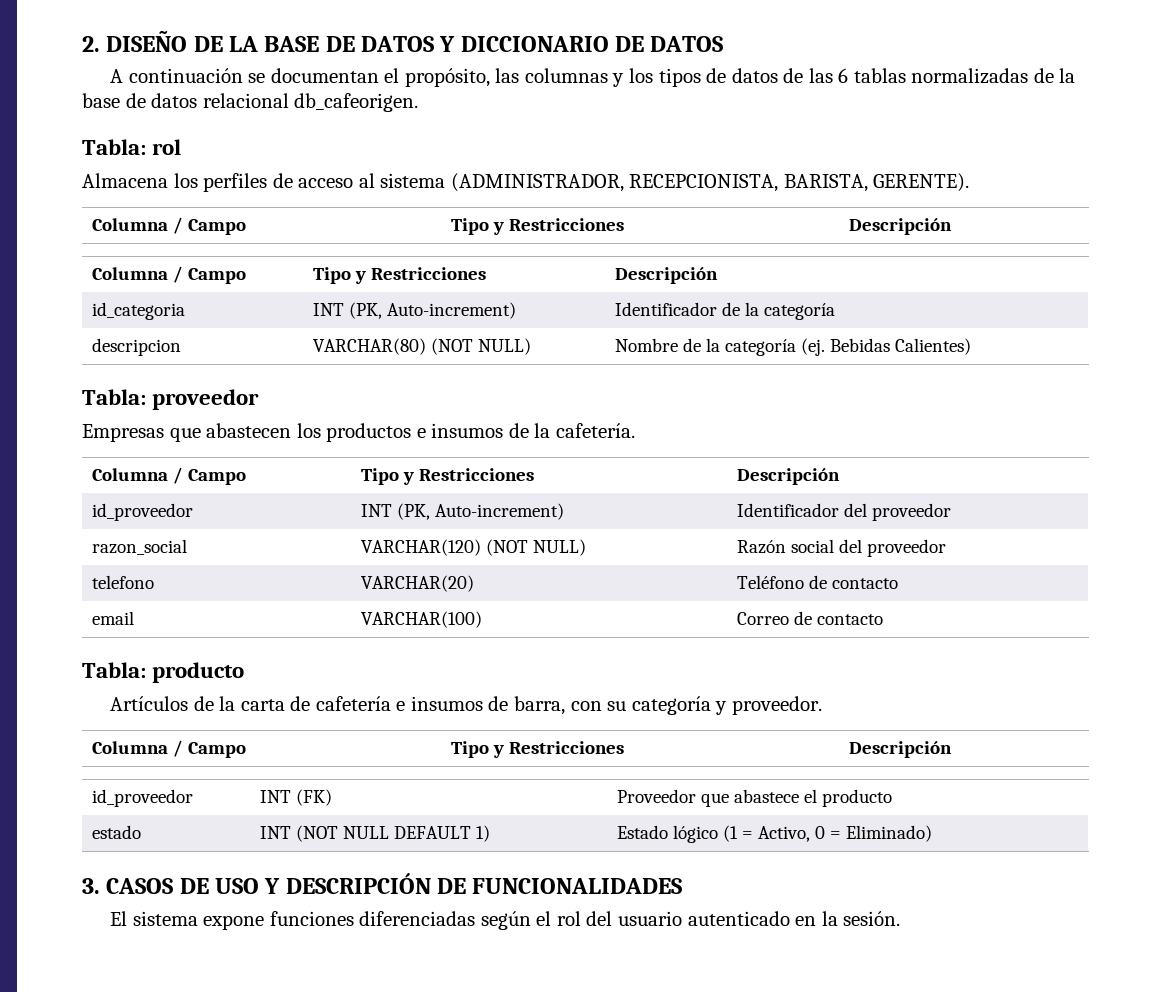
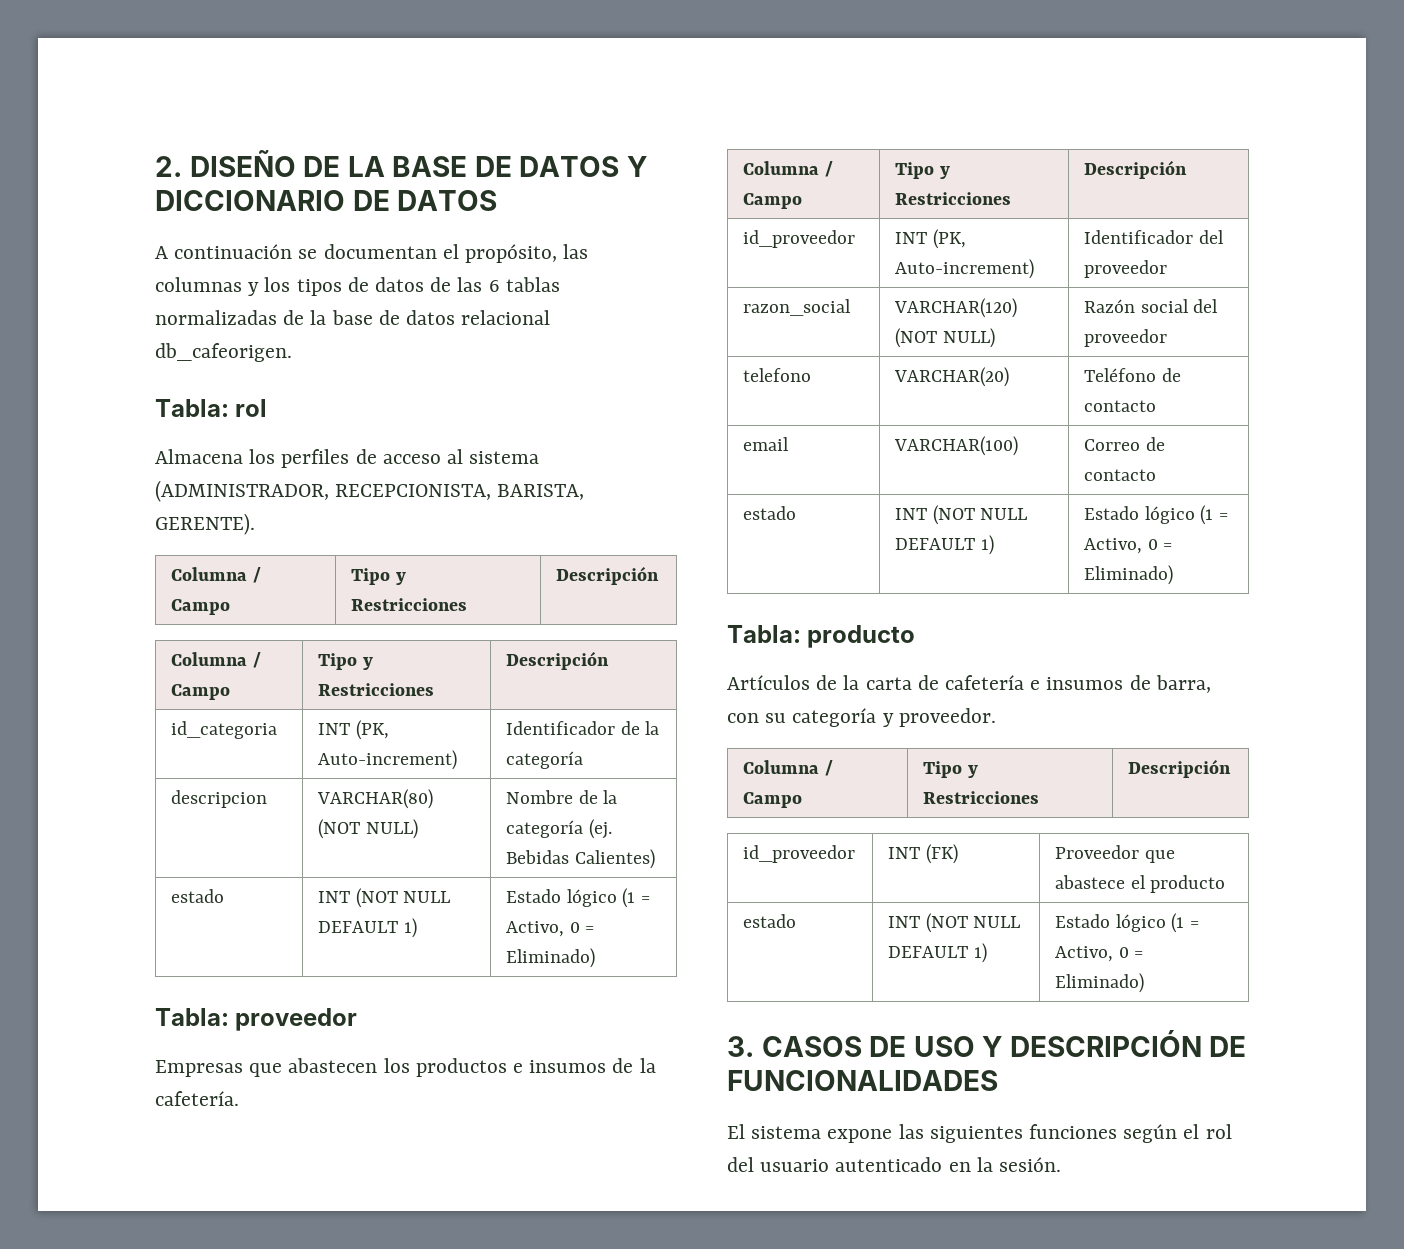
(971, 346) none -> [171,889,225,903] [318,888,451,908] [318,918,417,938] [506,888,650,908] [506,921,595,937] [506,948,596,968] // estado | INT (NOT NULL DEFAULT 1) | Estado lógico (1 = Activo, 0 = Eliminado)
(883, 619) none -> [743,506,797,520] [895,505,1028,525] [895,535,994,555] [1084,505,1228,525] [1084,538,1173,554] [1084,565,1174,585] // estado | INT (NOT NULL DEFAULT 1) | Estado lógico (1 = Activo, 0 = Eliminado)
[269,911,476,926] funciones diferenciadas -> [898,1124,1118,1143] las siguientes funciones

